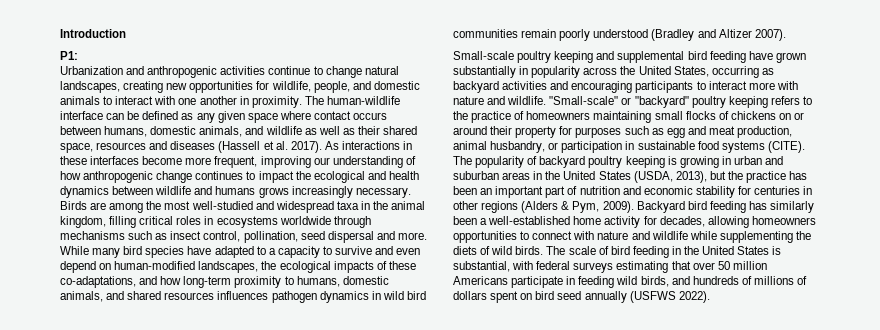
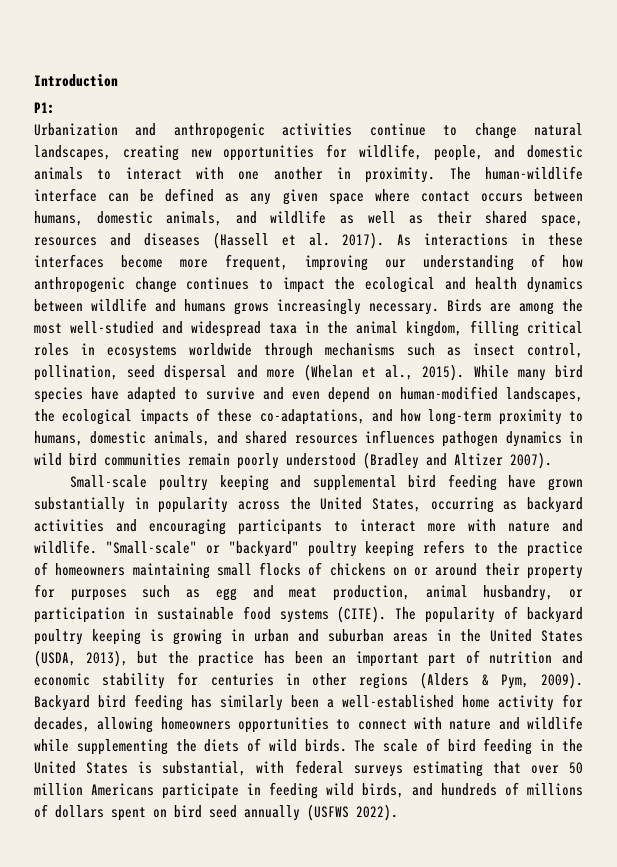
[397,232,427,240] more. -> [266,364,465,381] more (Whelan et al., 2015).
[268,246,332,258] a capacity to -> (198, 394) none

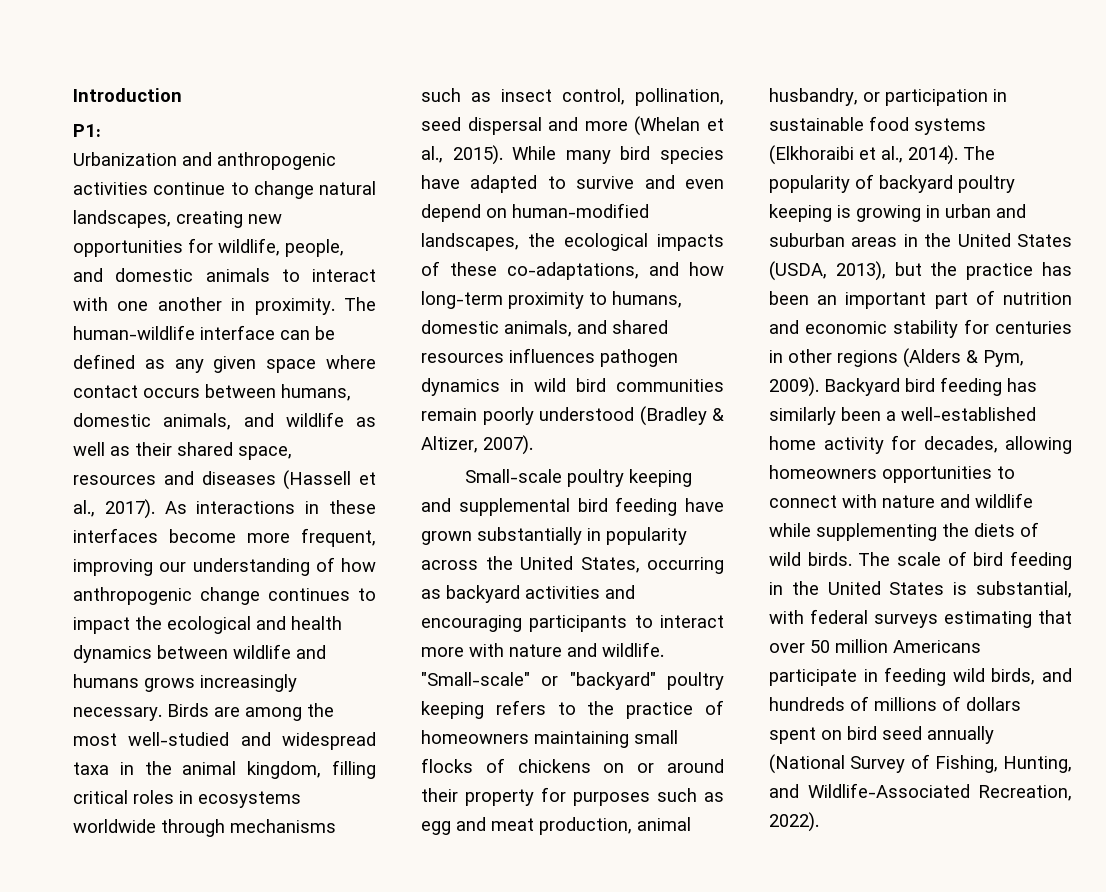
[308,233,330,246] al. -> [73,500,95,517] al.,
[426,453,503,466] and Altizer -> [712,408,724,421] [421,436,478,453] & Altizer,
[337,606,387,623] (CITE). -> [769,145,958,165] (Elkhoraibi et al., 2014).
[307,804,349,821] (USFWS -> [769,754,1072,774] [769,783,1072,801] (National Survey of Fishing, Hunting, and Wildlife-Associated Recreation,

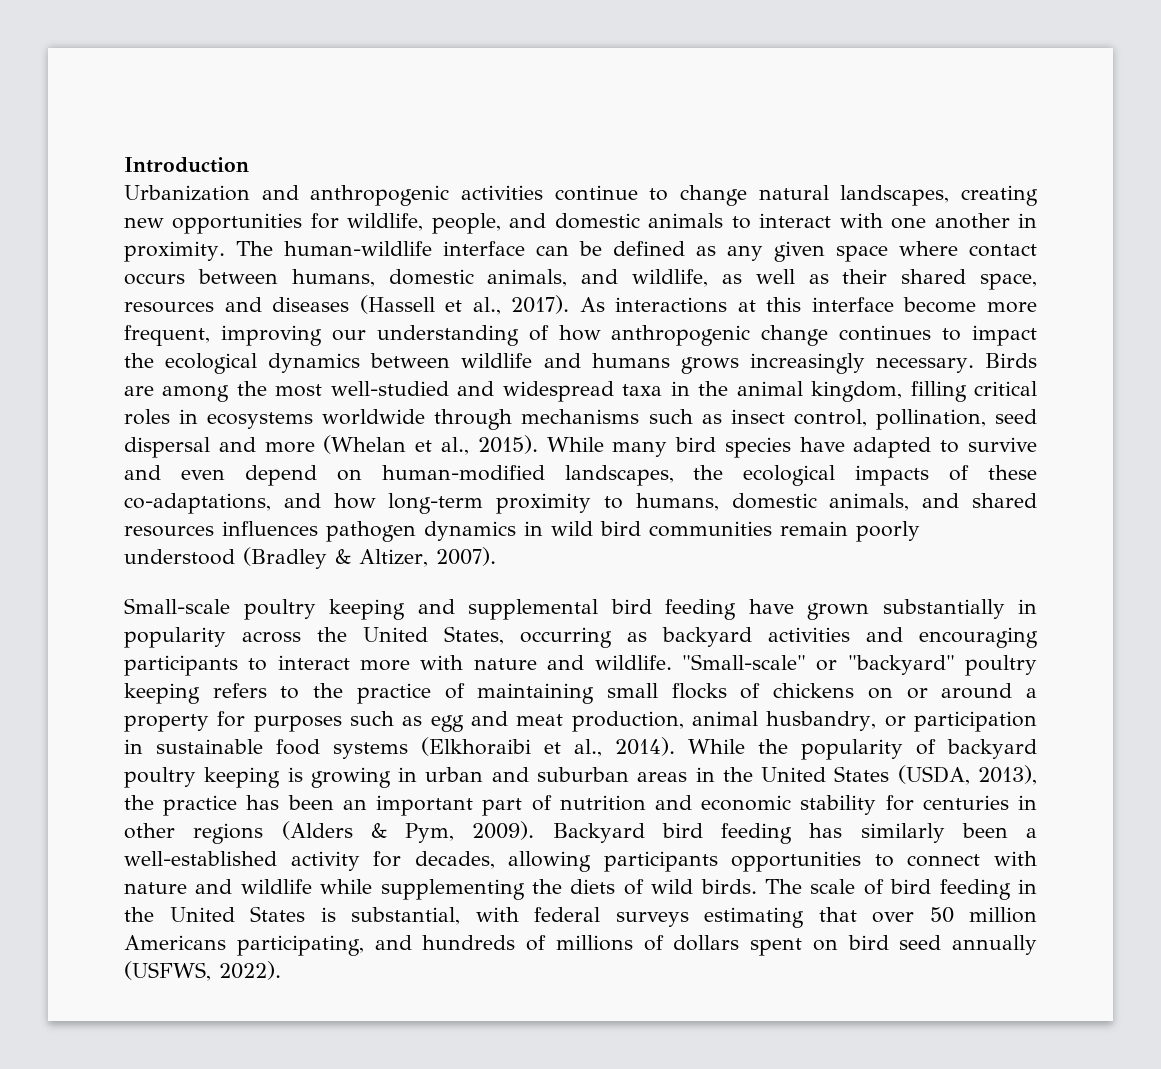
[73,124,101,137] // P1: -> (249, 165) none
[285,412,344,427] wildlife -> [632,269,708,287] wildlife,
[305,500,376,514] [73,528,158,543] in these interfaces -> [737,297,894,312] at this interface
[256,616,342,630] and health -> (258, 363) none
[421,730,529,744] homeowners -> (465, 691) none
[421,788,458,802] their -> [1025,688,1037,698] a
[963,146,995,160] The -> [688,739,788,754] While the
[894,262,922,276] but -> (1038, 775) none
[769,436,816,450] home -> (277, 858) none
[769,465,877,479] homeowners -> [603,851,718,872] participants
[769,667,1036,686] participate in feeding wild birds, -> [236,935,364,956] participating,
[769,754,1072,774] [769,783,1072,801] (National Survey of Fishing, Hunting, and Wildlife-Associated Recreation, -> [124,961,211,981] (USFWS,

